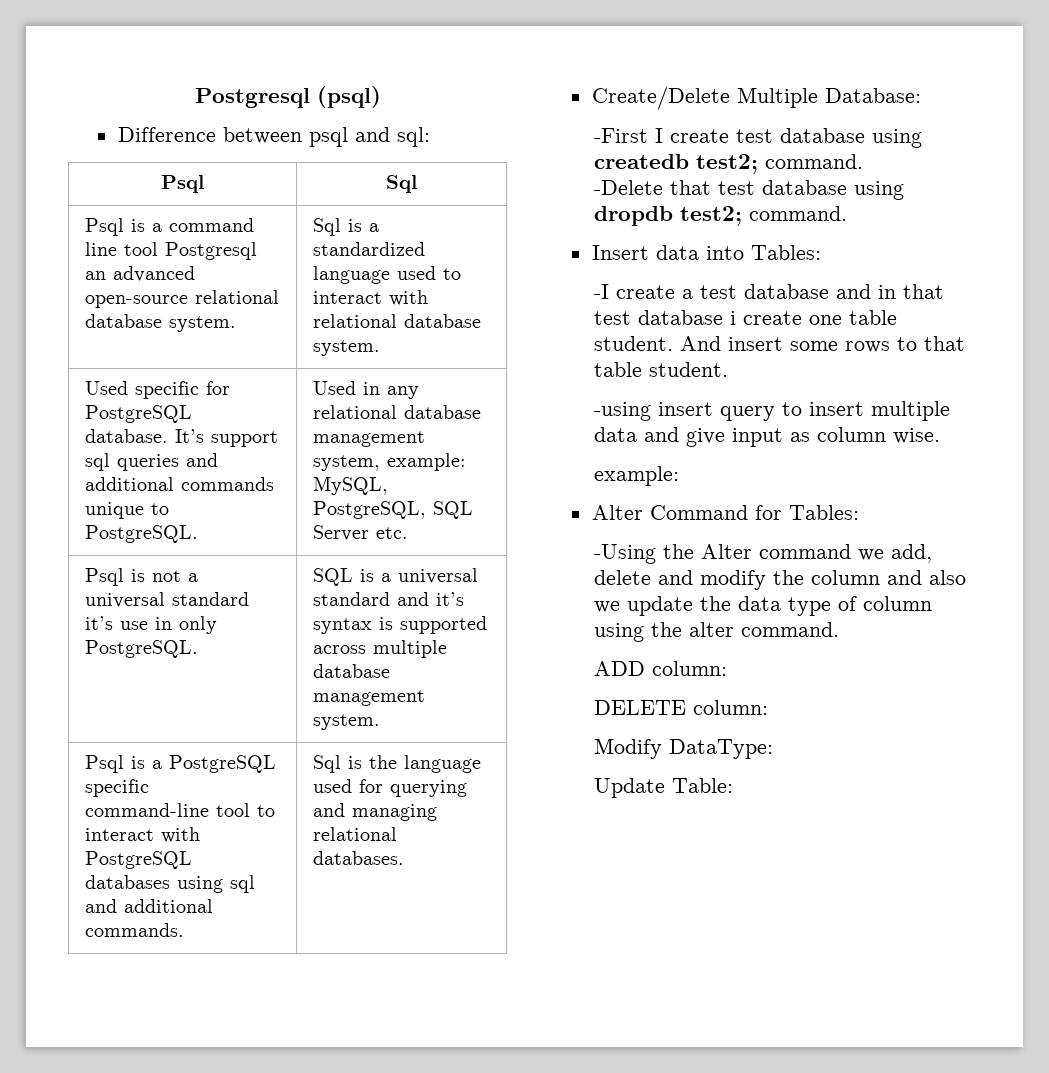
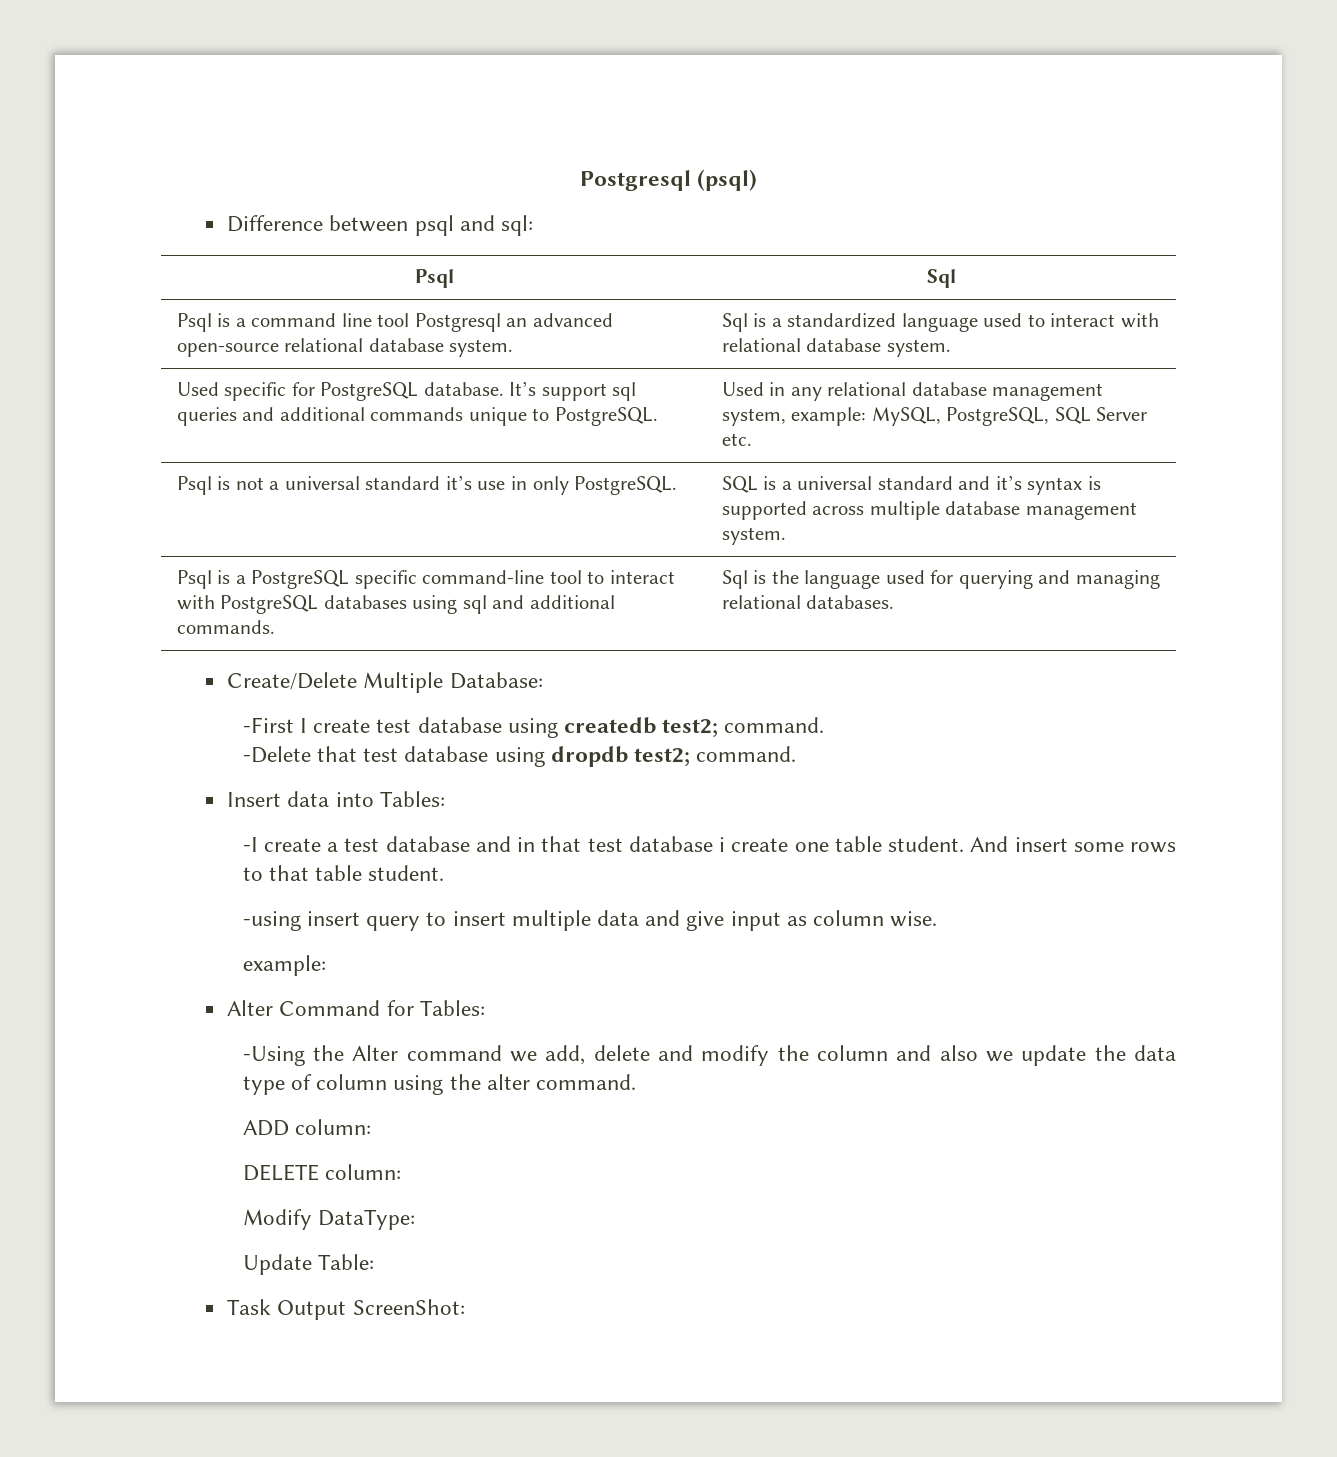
(734, 785) none -> [227,1299,465,1320] // Task Output ScreenShot:

